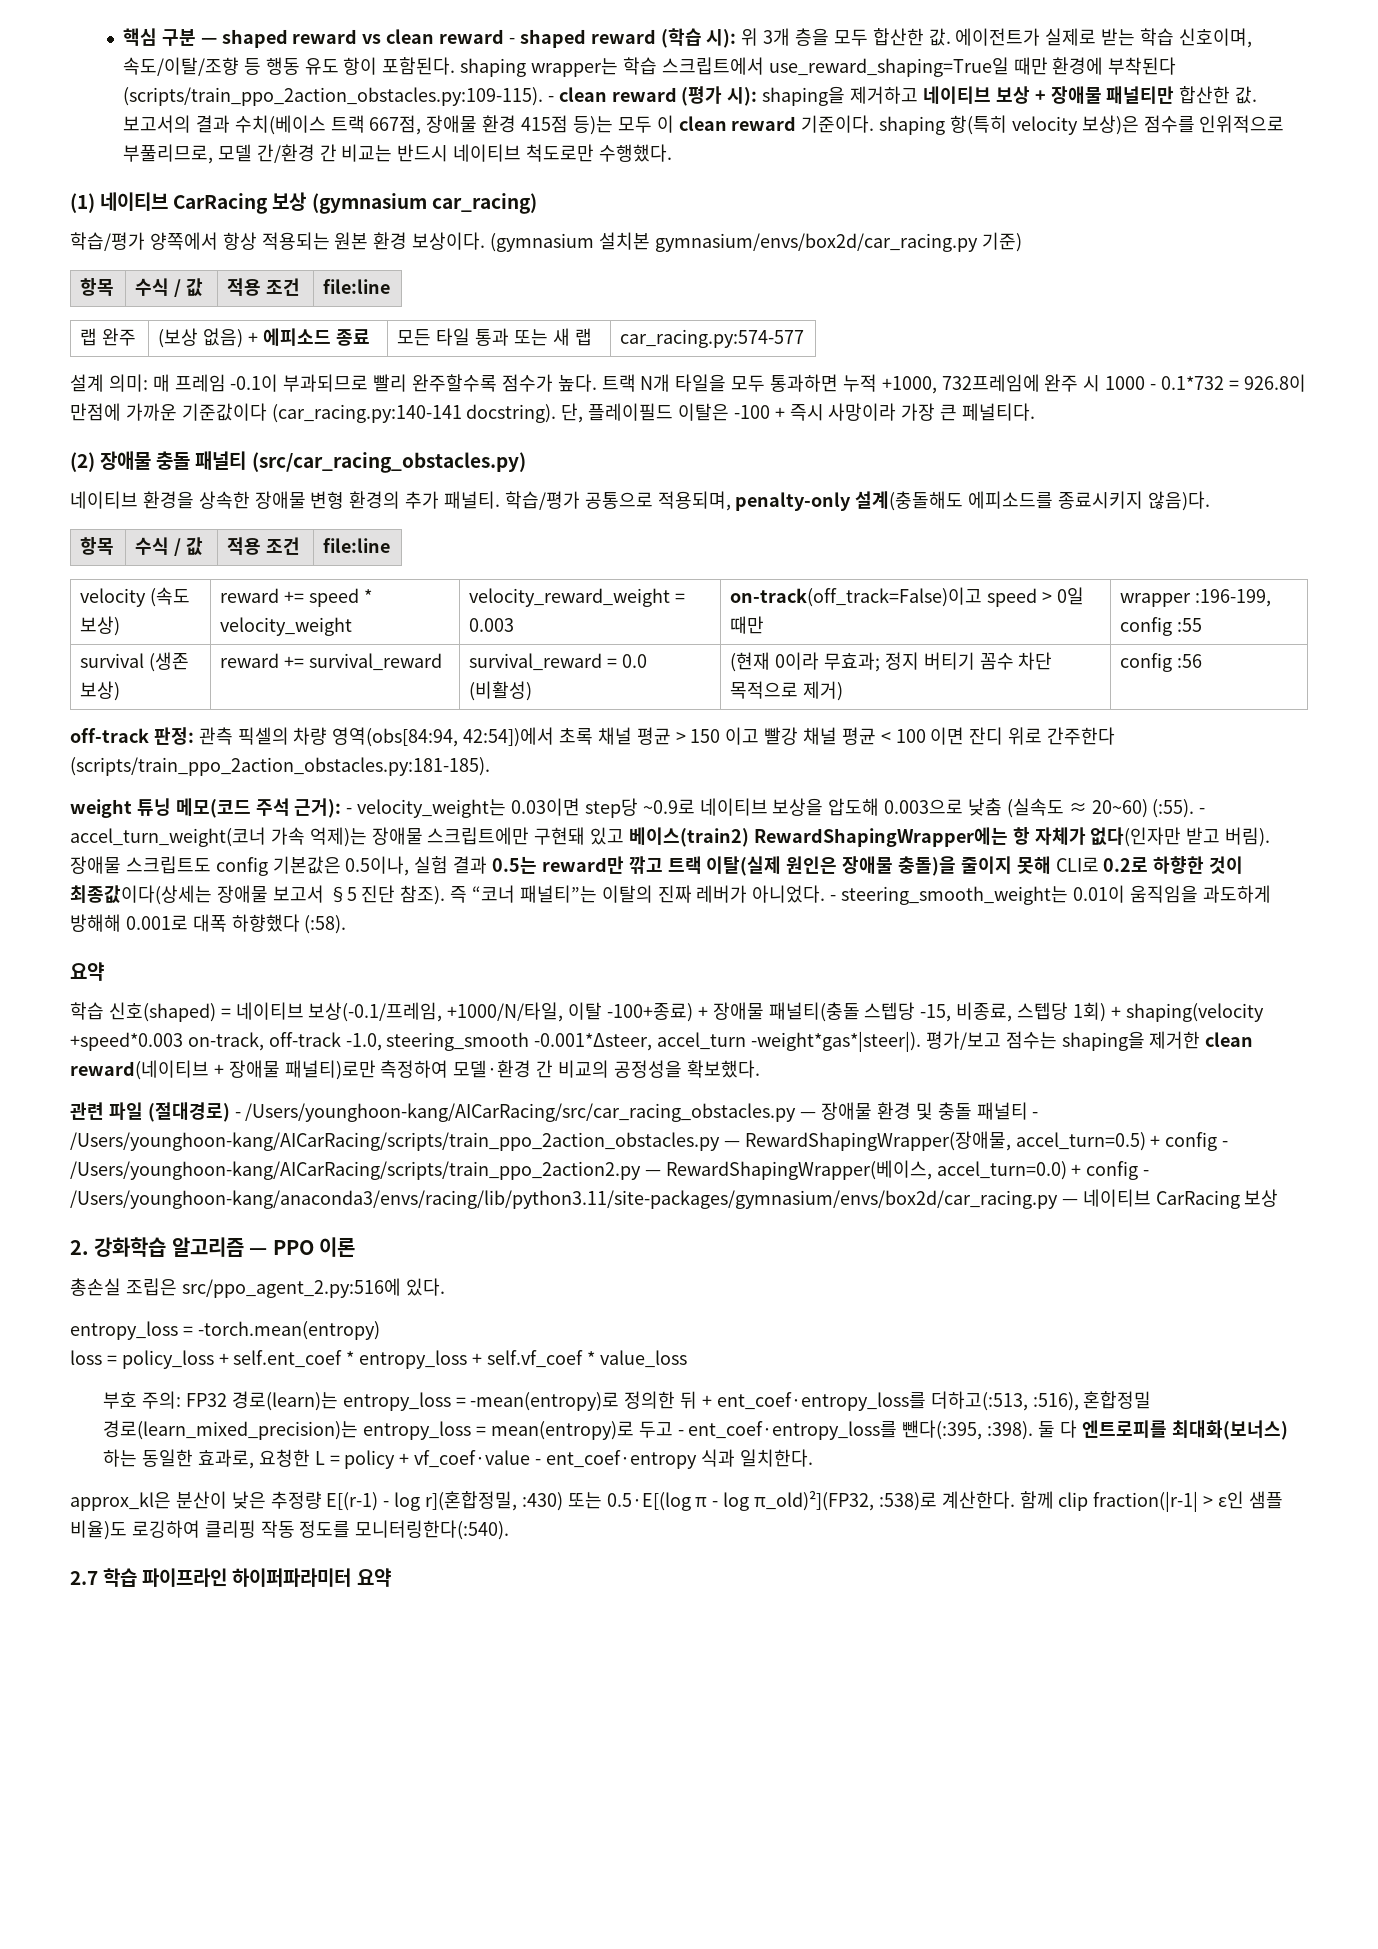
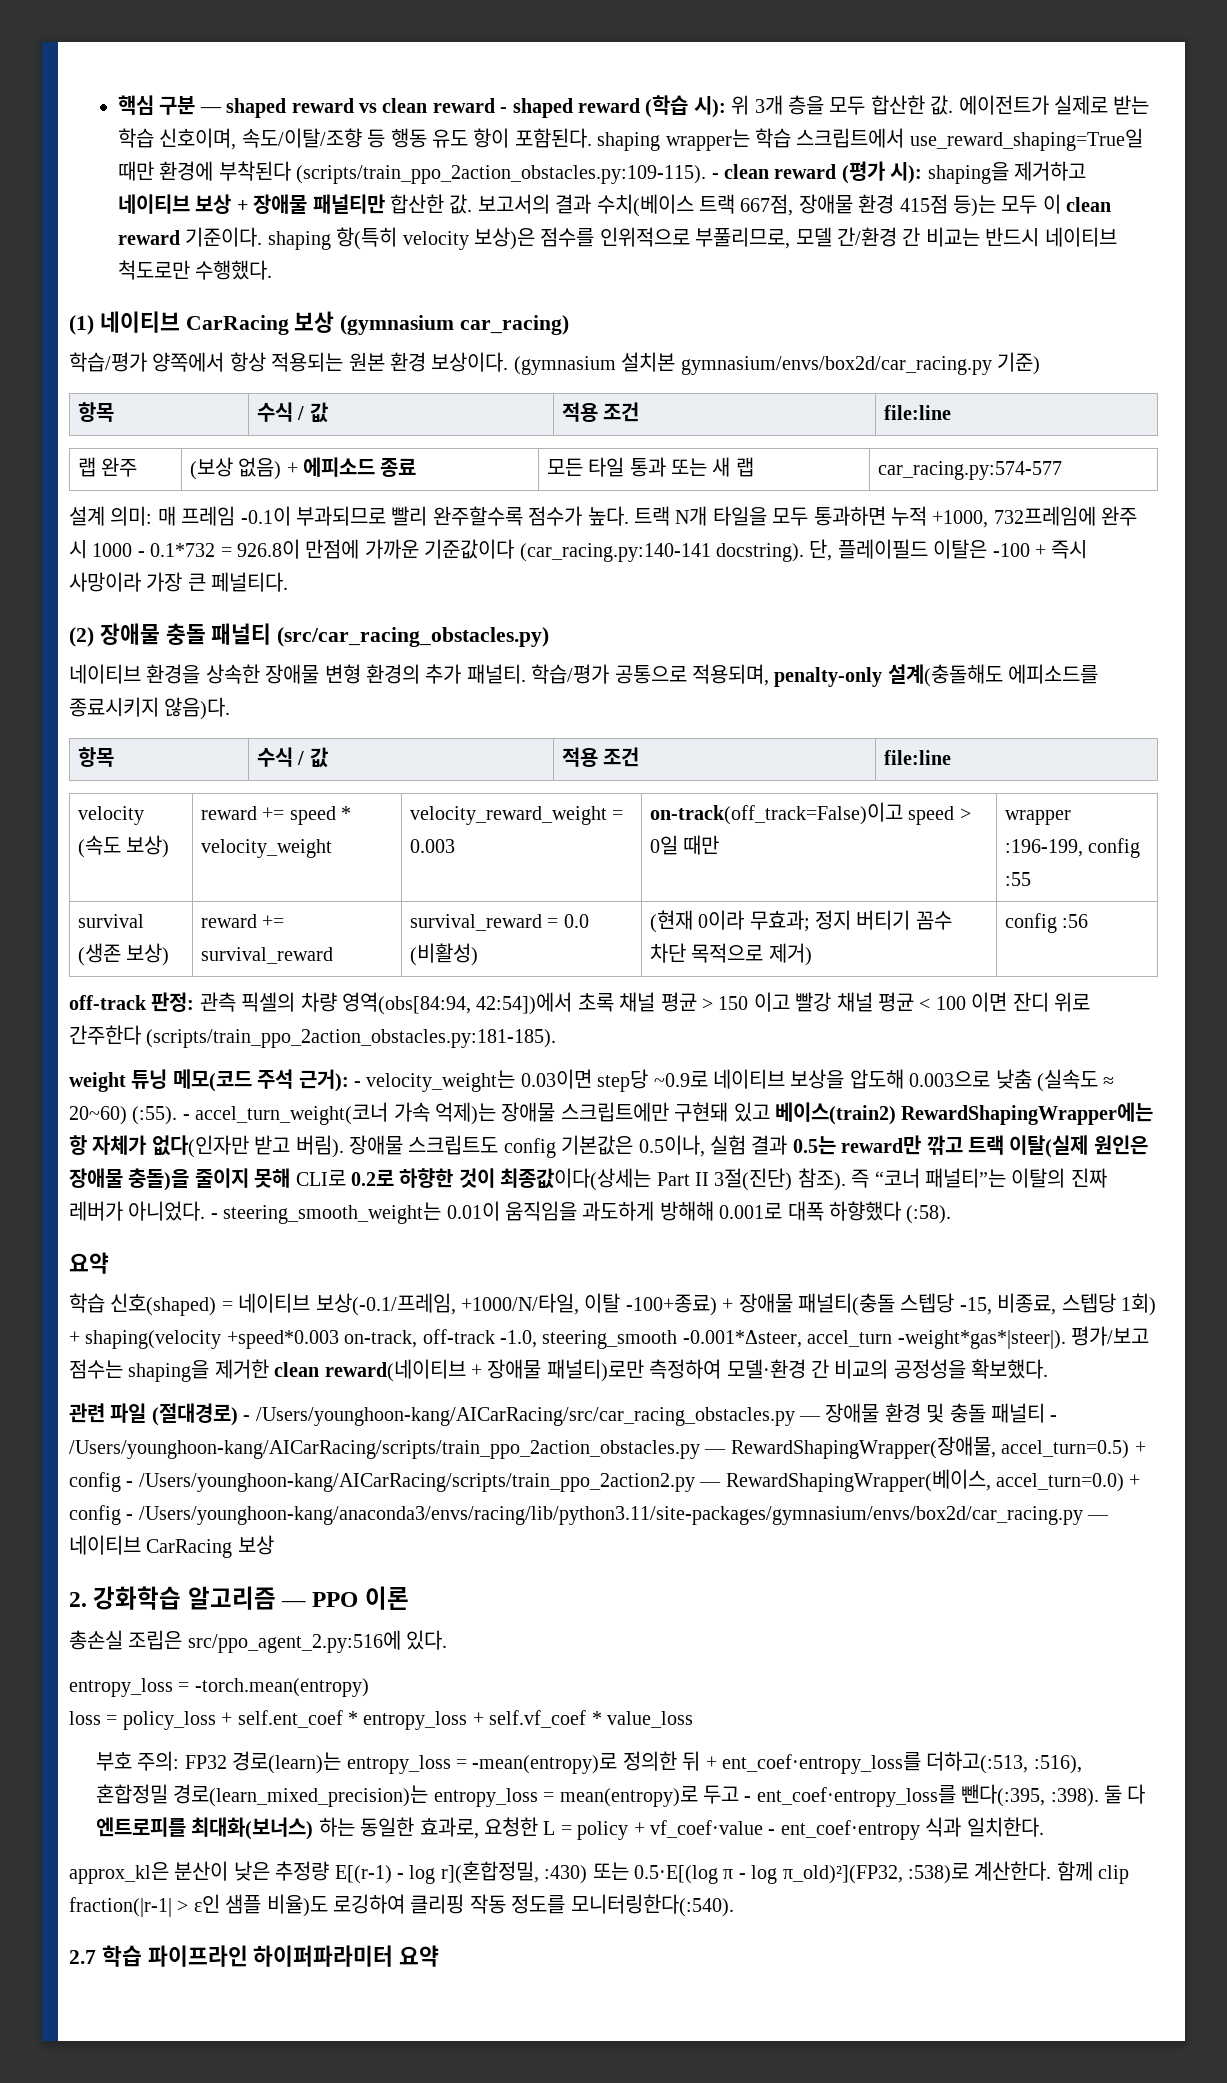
[216,885,396,903] 장애물 보고서 §5 진단 -> [656,1168,793,1191] Part II 3절(진단)

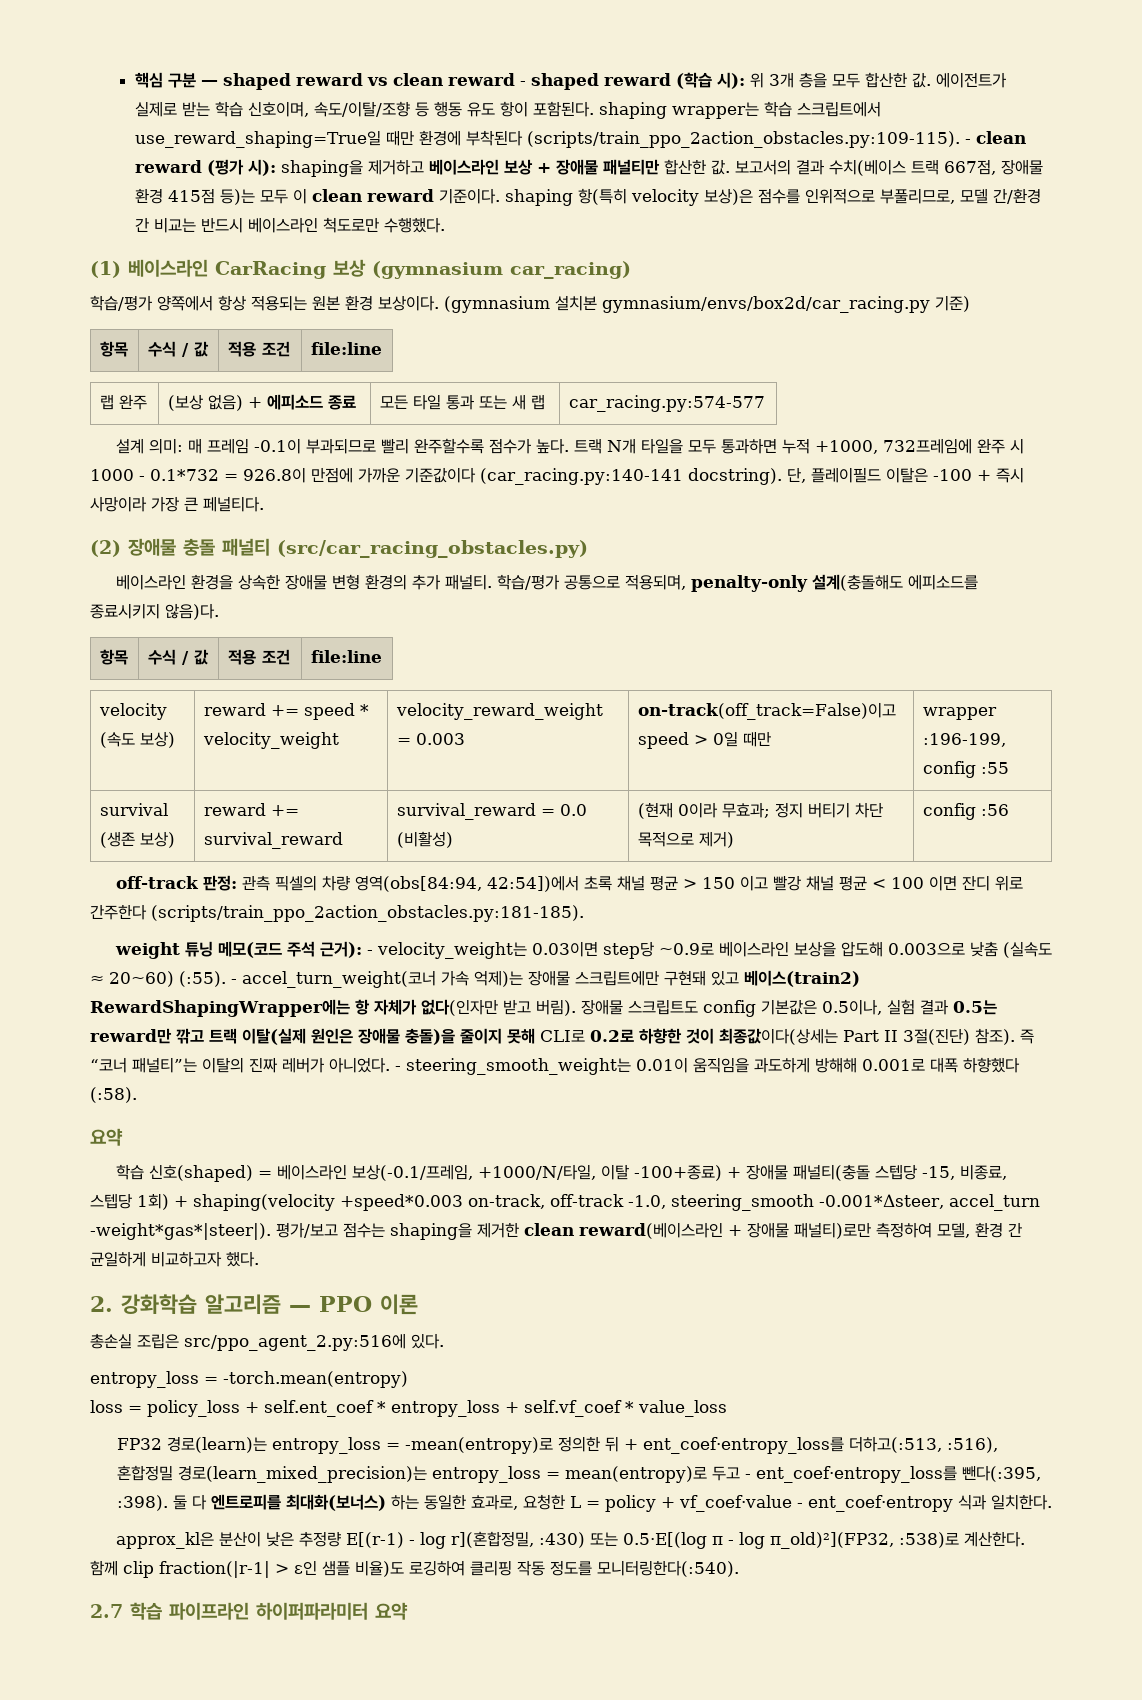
[117,194,190,214] 네이티브 -> [428,159,499,175] 베이스라인
[1044,227,1117,247] 네이티브 -> [247,217,318,233] 베이스라인
[99,311,180,333] 네이티브 -> [128,259,208,277] 베이스라인
[69,664,141,684] 네이티브 -> [115,574,186,590] 베이스라인
[915,911,952,930] 꼼수 -> (850, 810) none
[712,1069,785,1089] 네이티브 -> [718,941,789,957] 베이스라인
[238,1293,311,1313] 네이티브 -> [276,1164,347,1180] 베이스라인
[324,1359,466,1382] reward(네이티브 -> [579,1222,723,1239] reward(베이스라인
[726,1359,1049,1379] [69,1403,1058,1426] [69,1436,1146,1459] [69,1469,1141,1492] [69,1505,1110,1525] [69,1535,274,1558] 모델·환경 간 비교의 공정성을 확보했다. // 관련 파일 (절대경로) - /Users/younghoon-kang/AICarRacing/src/car_racing_obstacles.py — 장애물 환경 및 충돌 패널티 - /Users/younghoon-kang/AICarRacing/scripts/train_ppo_2action_obstacles.py — RewardShapingWrapper(장애물, accel_turn=0.5) + config - /Users/younghoon-kang/AICarRacing/scripts/train_ppo_2action2.py — RewardShapingWrapper(베이스, accel_turn=0.0) + config - /Users/younghoon-kang/anaconda3/envs/racing/lib/python3.11/site-packages/gymnasium/envs/box2d/car_racing.py — 네이티브 CarRacing 보상 -> [937,1222,1022,1238] [90,1251,259,1267] 모델, 환경 간 균일하게 비교하고자 했다.
[95,1751,180,1771] 부호 주의: -> (727, 1408) none

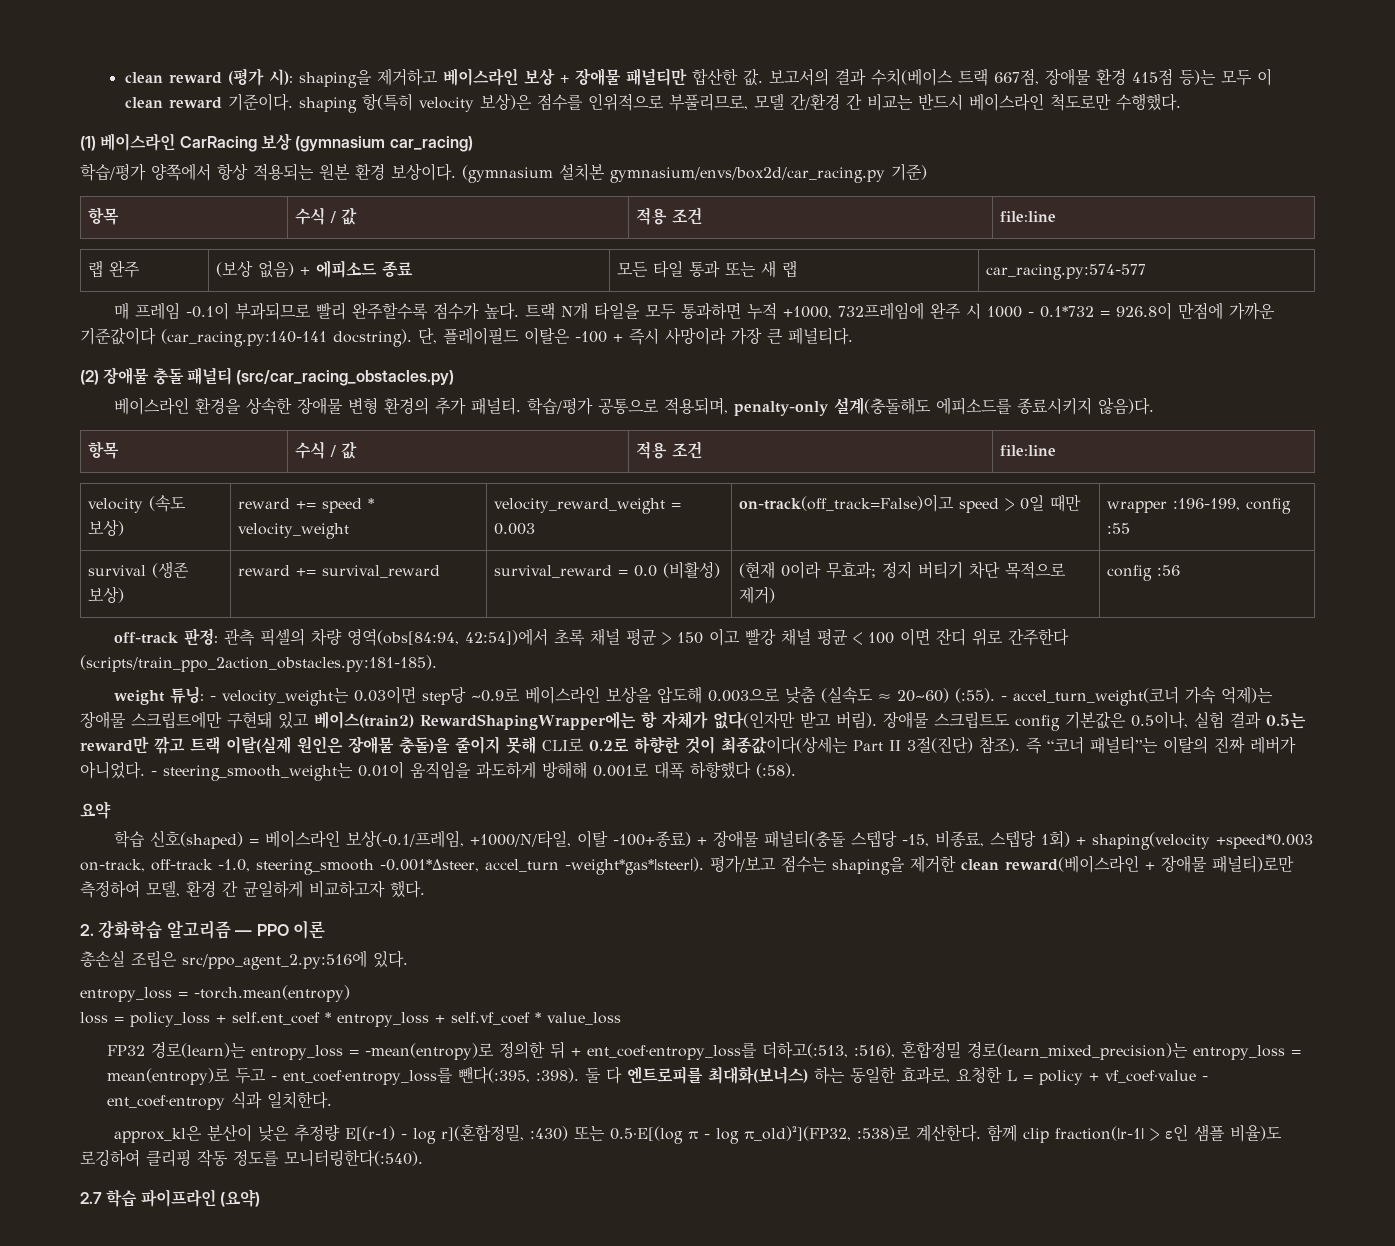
[134,72,1006,90] [134,101,881,119] [134,130,971,148] 핵심 구분 — shaped reward vs clean reward - shaped reward (학습 시): 위 3개 층을 모두 합산한 값. 에이전트가 실제로 받는 학습 신호이며, 속도/이탈/조향 등 행동 유도 항이 포함된다. shaping wrapper는 학습 스크립트에서 use_reward_shaping=True일 때만 환경에 부착된다 (scripts/train_ppo_2action_obstacles.py:109-115). - -> (124, 77) none
[115,438,183,454] 설계 의미: -> (1147, 272) none
[184,941,362,958] 튜닝 메모(코드 주석 근거): -> [170,686,205,704] 튜닝:
[256,1602,408,1620] 하이퍼파라미터 요약 -> [219,1189,260,1207] (요약)

